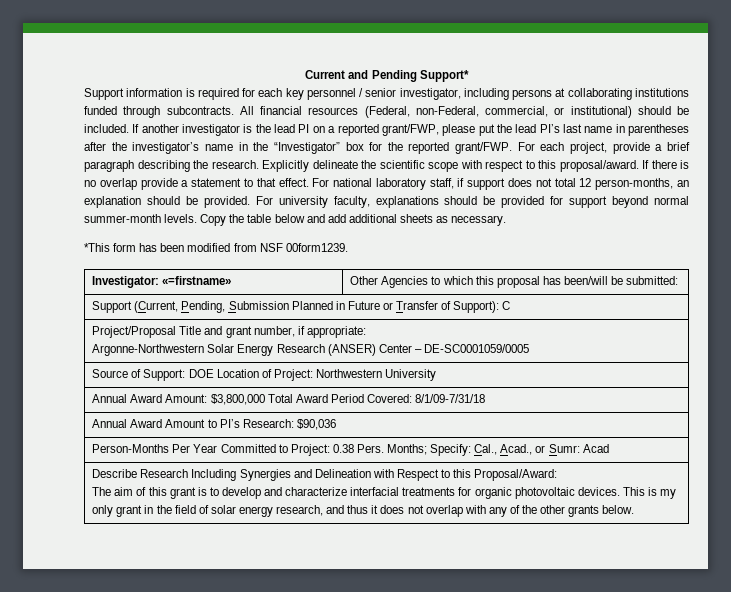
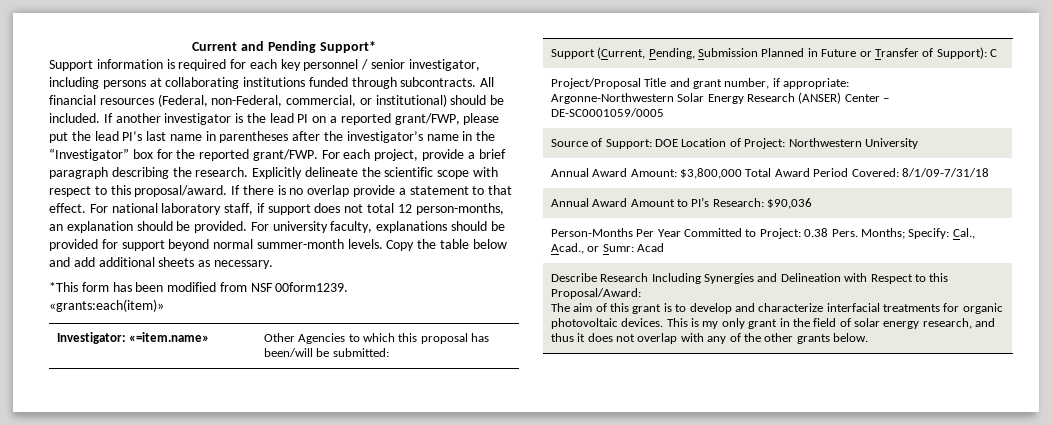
(348, 247) none -> [49,299,164,312] // «grants:each(item)»
[162,276,232,285] «=firstname» -> [129,332,210,342] «=item.name»

